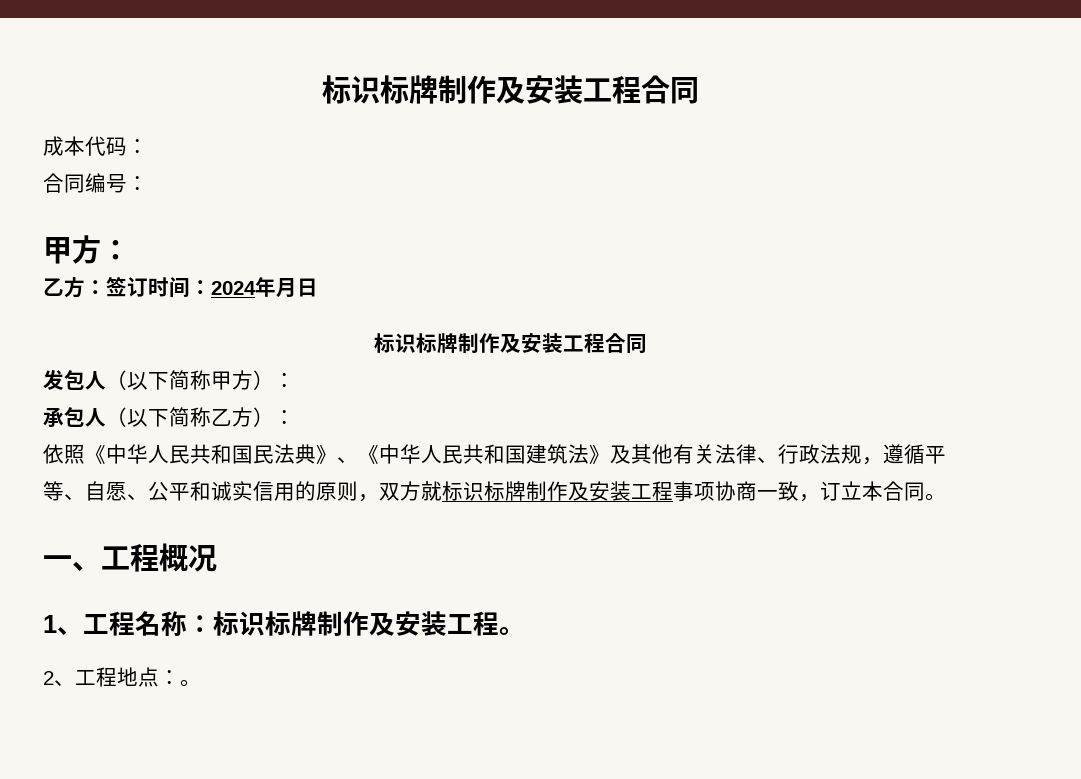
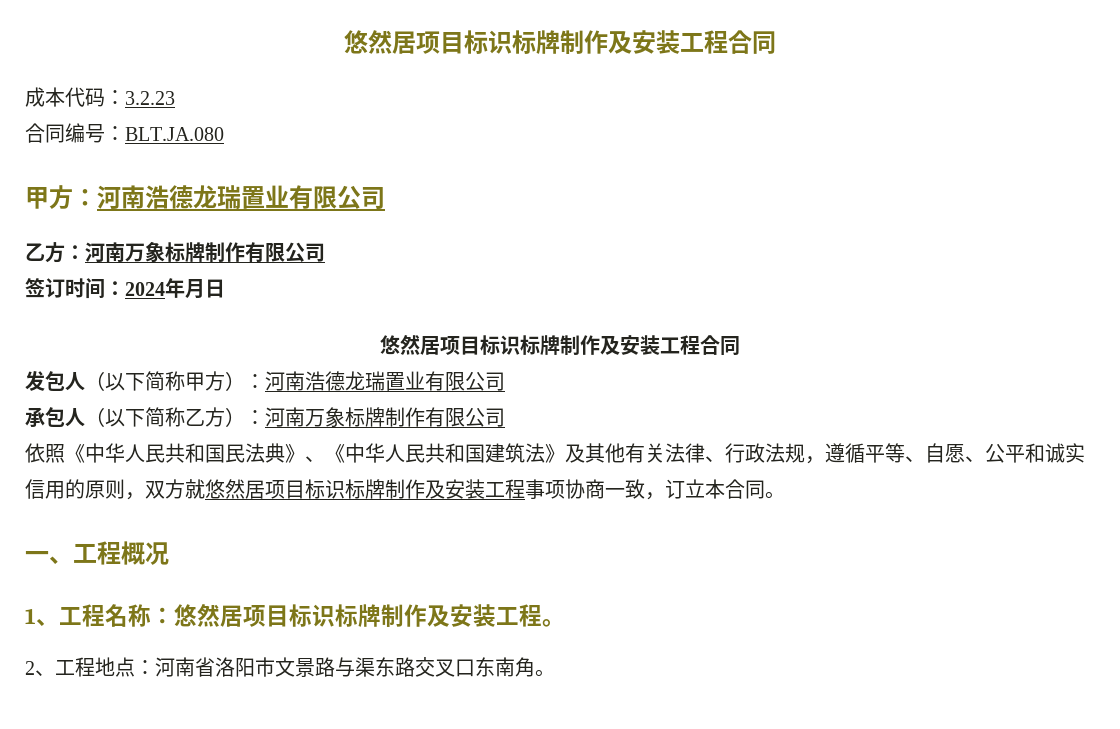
(321, 89) none -> [344,30,464,54] 悠然居项目
(148, 146) none -> [125,91,175,105] 3.2.23
(148, 183) none -> [125,127,224,141] BLT.JA.080
[43,277,106,298] // 乙方： -> [97,185,385,210] [25,241,325,263] 河南浩德龙瑞置业有限公司 // 乙方：河南万象标牌制作有限公司 //
(318, 287) none -> [380,334,480,355] 悠然居项目
(295, 380) none -> [265,371,505,391] 河南浩德龙瑞置业有限公司
(295, 417) none -> [265,407,505,427] 河南万象标牌制作有限公司
(442, 491) none -> [205,479,305,499] 悠然居项目
(213, 624) none -> [174,603,289,627] 悠然居项目
(180, 677) none -> [155,657,535,677] 河南省洛阳市文景路与渠东路交叉口东南角

